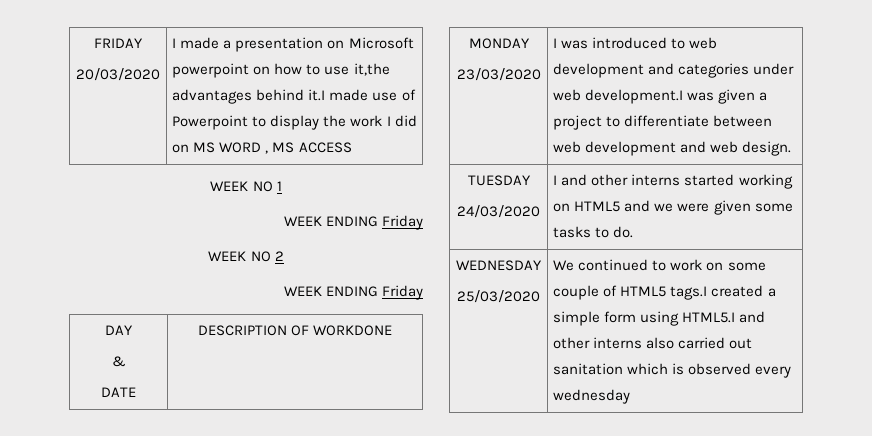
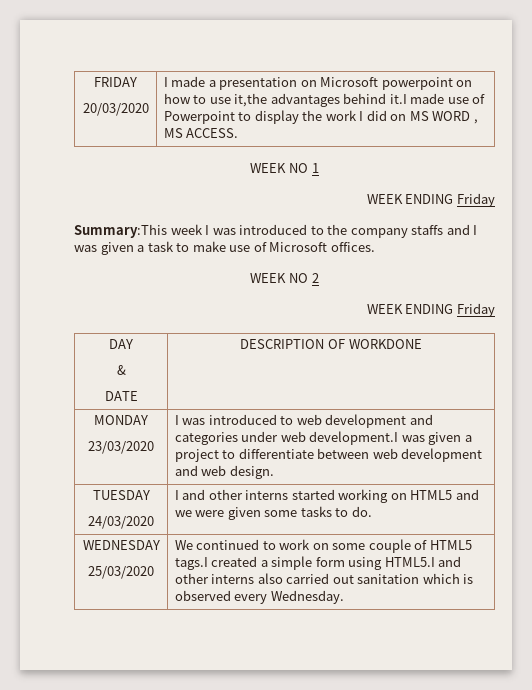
[298,142,352,153] ACCESS -> [186,128,239,138] ACCESS.
(423, 222) none -> [74,224,478,238] [74,241,375,255] // Summary:This week I was introduced to the company staffs and I was given a task to make use of Microsoft offices.
[553,389,631,404] wednesday -> [270,590,344,604] Wednesday.

